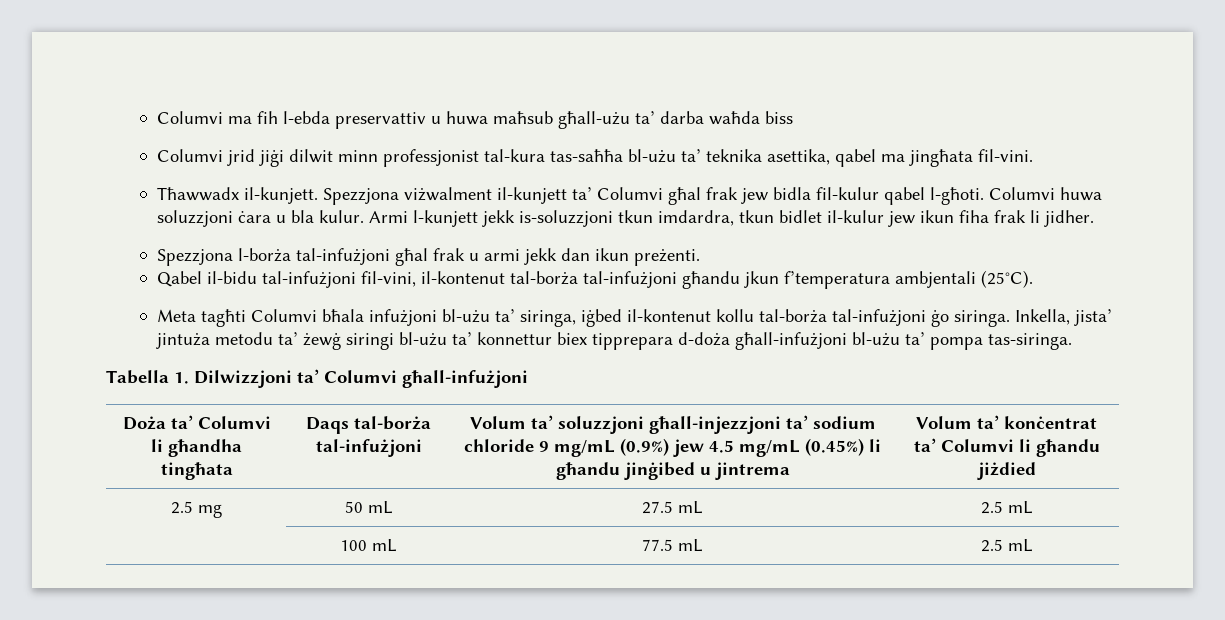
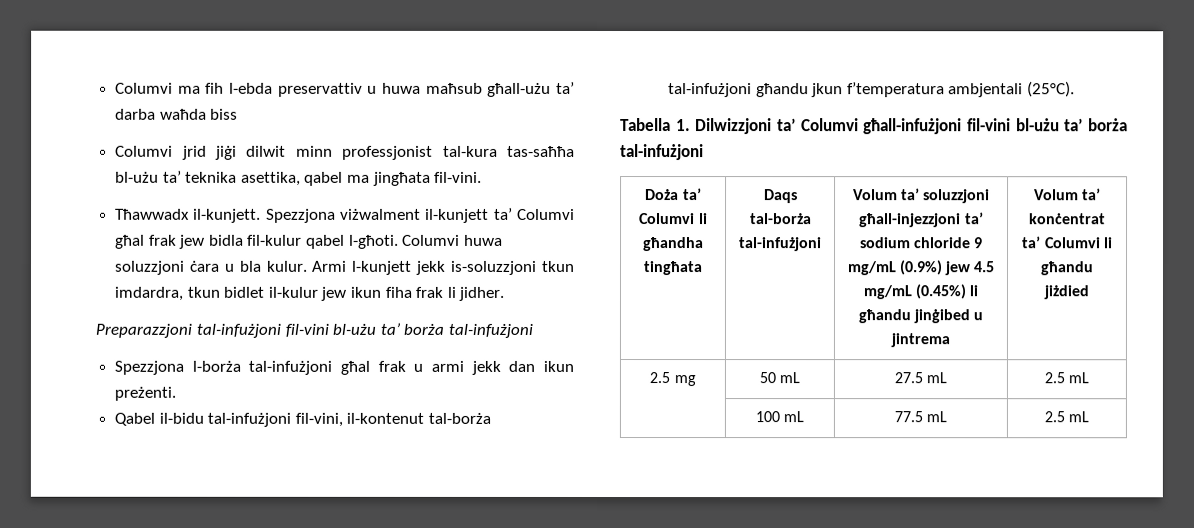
(1095, 218) none -> [95,322,533,338] // Preparazzjoni tal-infużjoni fil-vini bl-użu ta’ borża tal-infużjoni
[157,309,1113,327] [156,332,1073,350] // Meta tagħti Columvi bħala infużjoni bl-użu ta’ siringa, iġbed il-kontenut kollu tal-borża tal-infużjoni ġo siringa. Inkella, jista’ jintuża metodu ta’ żewġ siringi bl-użu ta’ konnettur biex tipprepara d-doża għall-infużjoni bl-użu ta’ pompa tas-siringa. -> (1076, 89) none
(528, 379) none -> [967,118,1128,132] [620,144,704,161] fil-vini bl-użu ta’ borża tal-infużjoni

